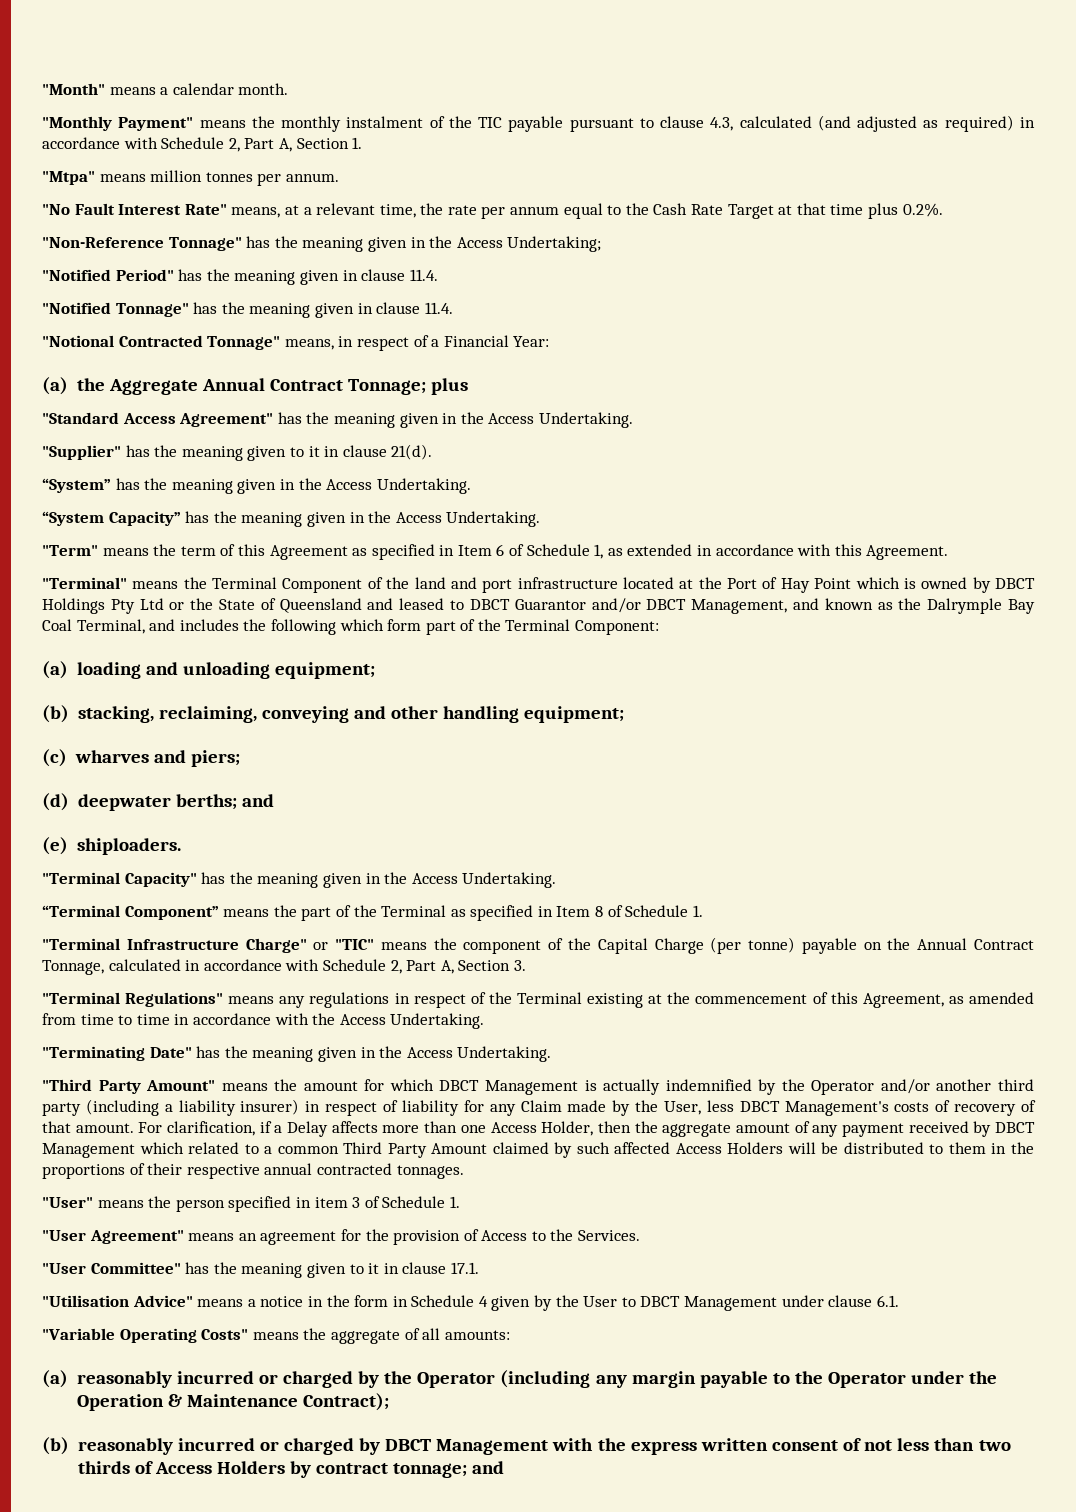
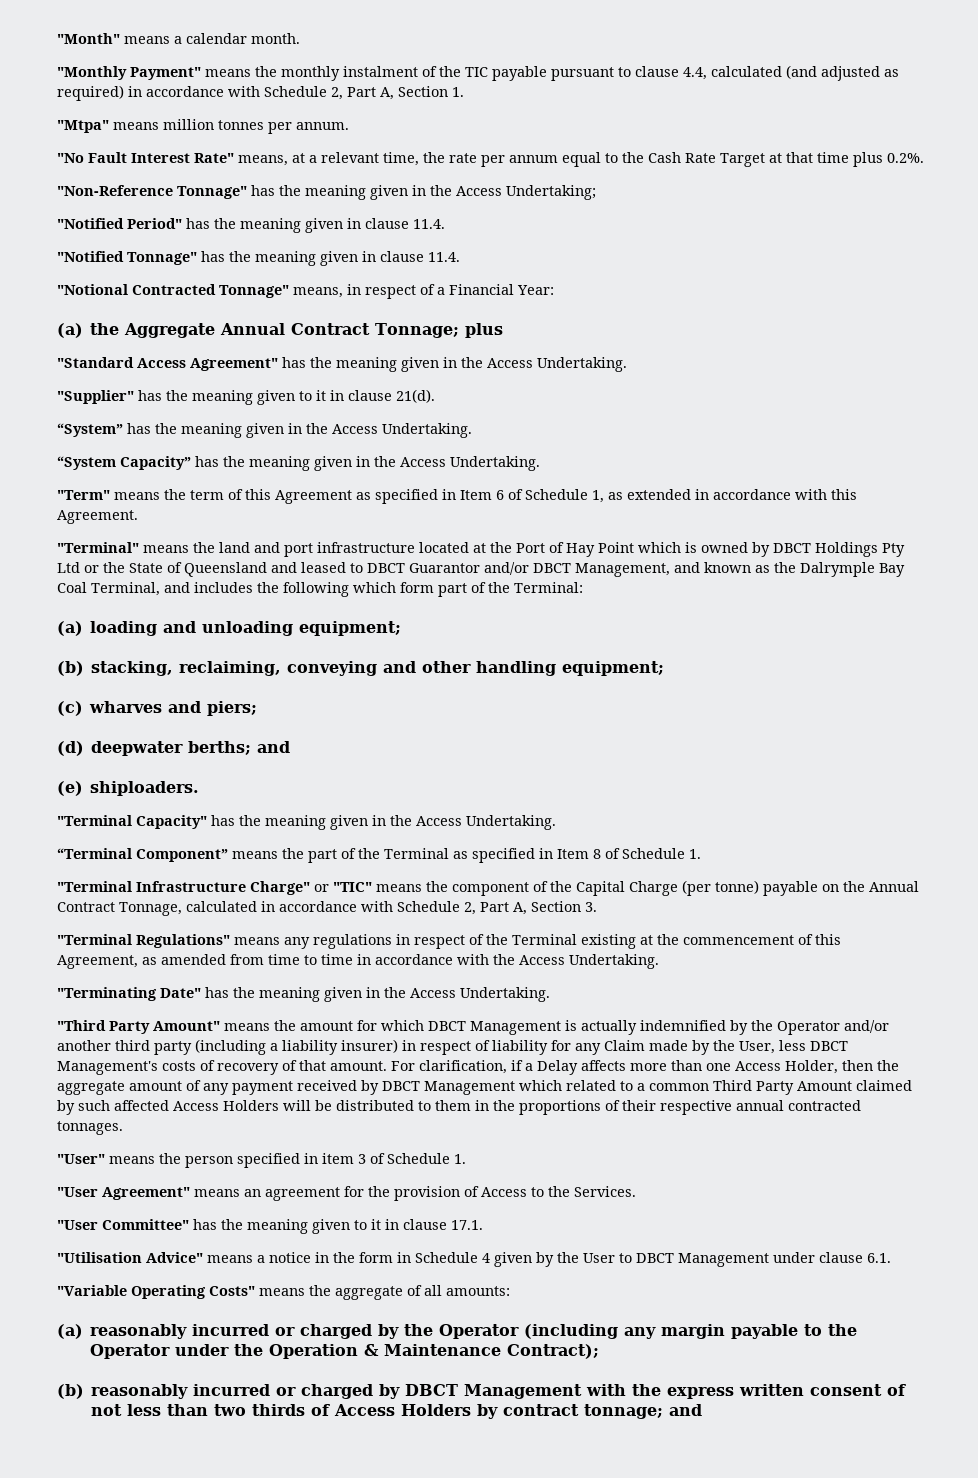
[710,117,734,131] 4.3, -> [683,67,707,80] 4.4,
[212,577,410,593] Terminal Component of the -> (215, 547) none
[505,619,660,635] Terminal Component: -> [514,582,583,593] Terminal:

